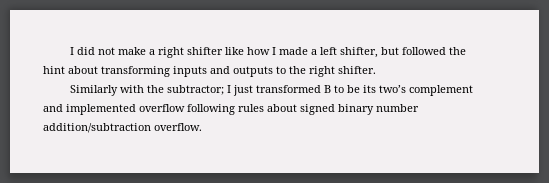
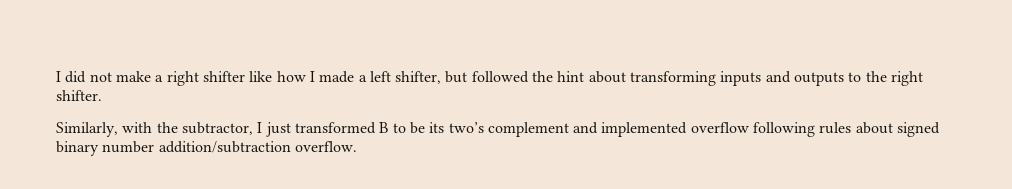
[69,85,118,96] Similarly -> [56,122,118,137] Similarly,
[166,85,224,95] subtractor; -> [181,122,253,135] subtractor,

